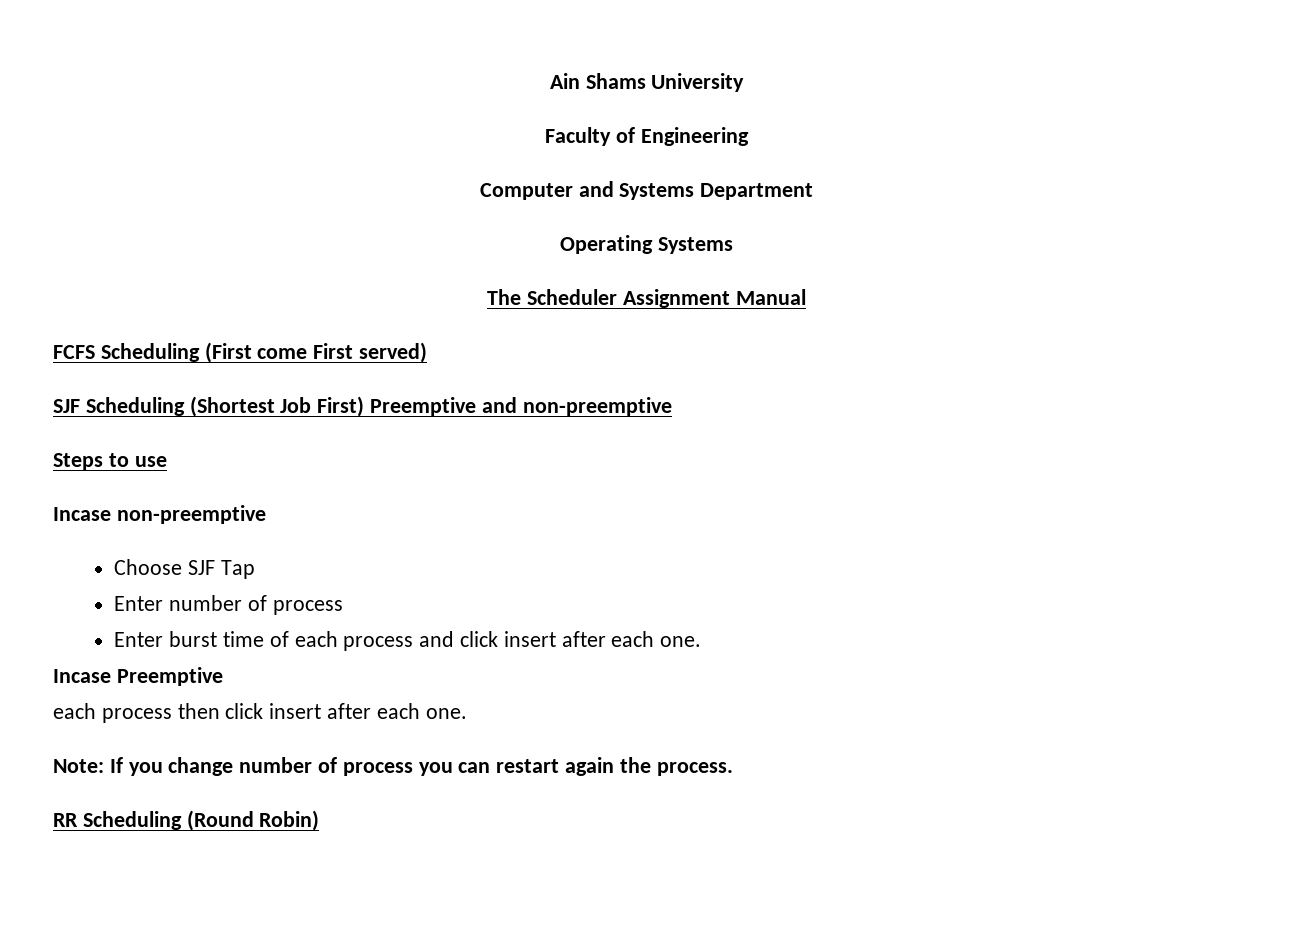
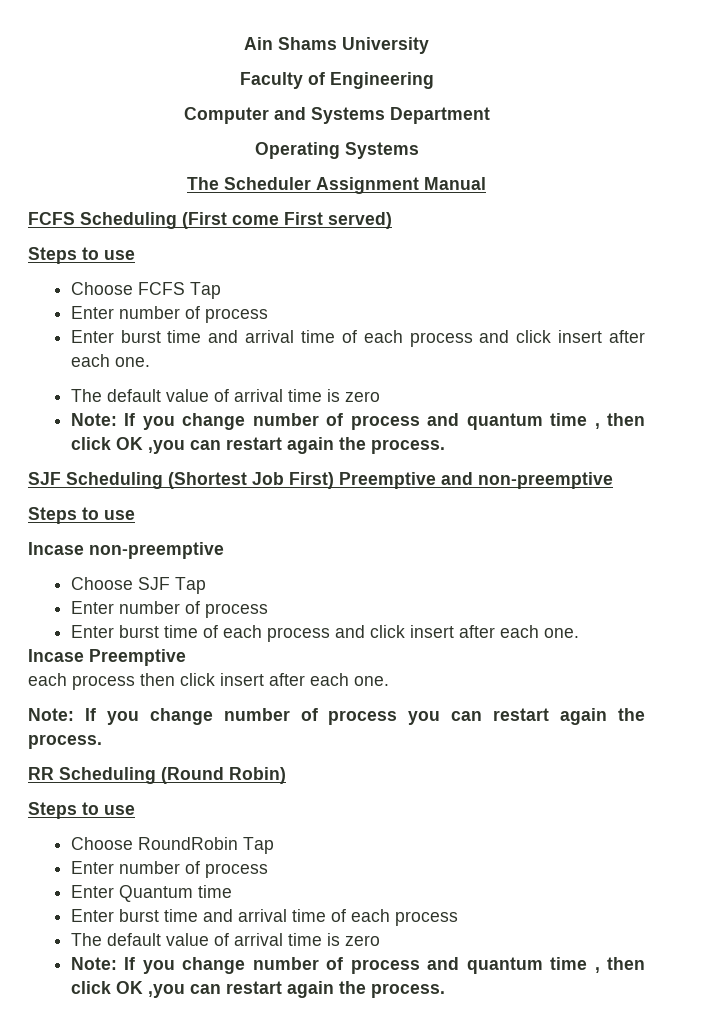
(428, 352) none -> [28,247,135,264] [70,282,221,299] [70,306,268,323] [70,330,646,347] [70,354,150,367] [70,389,380,402] [70,413,645,430] [70,437,445,454] // Steps to use // Choose FCFS Tap // Enter number of process // Enter burst time and arrival time of each process and click insert after each one. // The default value of arrival time is zero // Note: If you change number of process and quantum time , then click OK ,you can restart again the process.
(320, 820) none -> [28,802,135,819] [70,837,274,854] [70,861,268,878] [70,885,232,902] [70,909,458,926] [70,933,380,946] [70,957,645,974] [70,981,445,998] // Steps to use // Choose RoundRobin Tap // Enter number of process // Enter Quantum time // Enter burst time and arrival time of each process // The default value of arrival time is zero // Note: If you change number of process and quantum time , then click OK ,you can restart again the process.

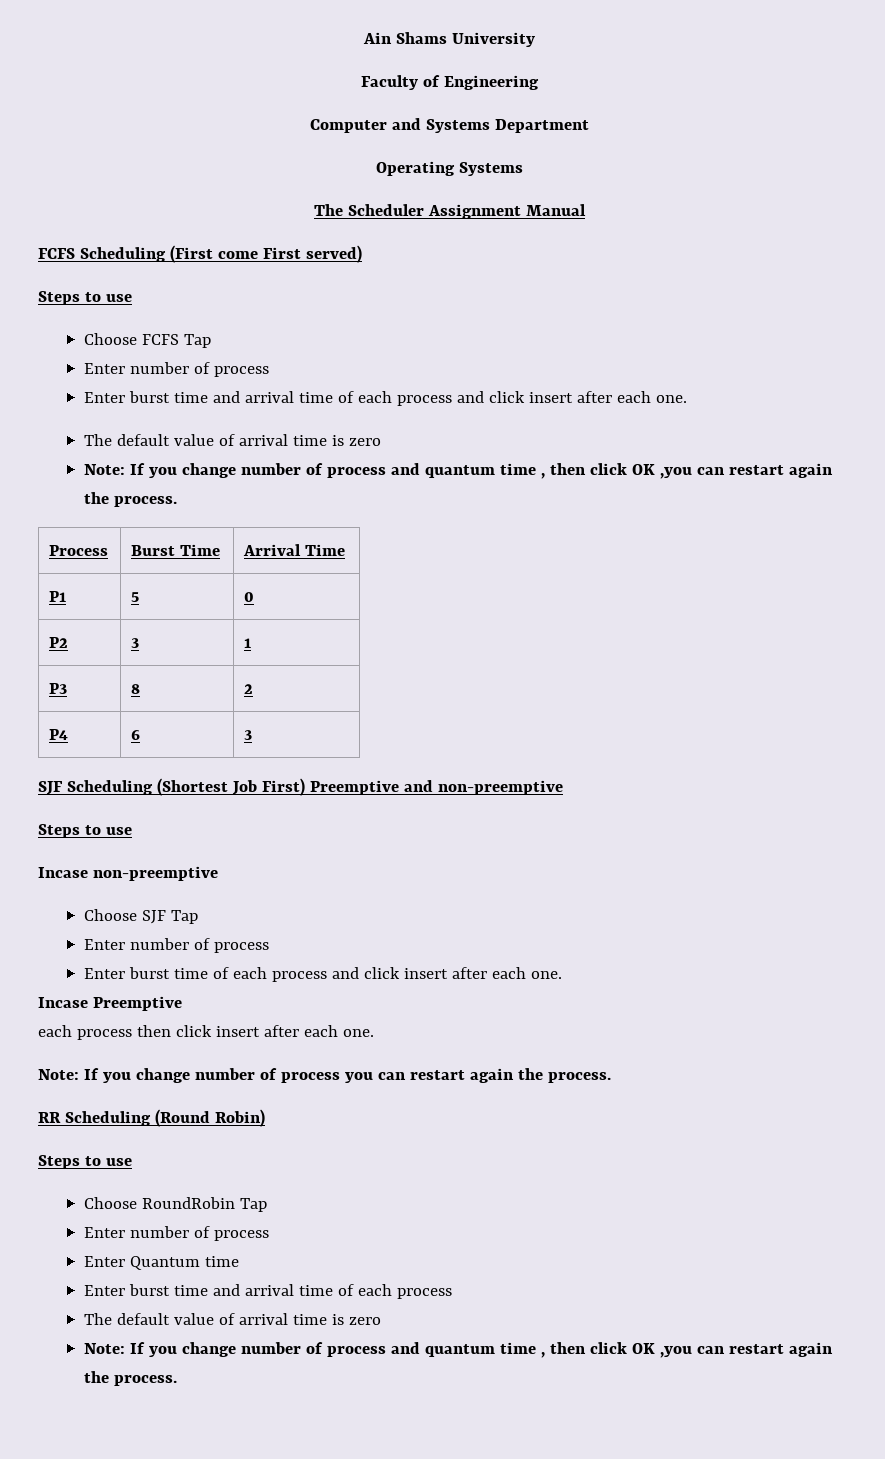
(445, 446) none -> [49,545,109,556] [131,544,221,556] [243,544,346,556] [49,591,67,602] [131,592,140,602] [244,592,255,602] [49,637,69,648] [131,638,140,648] [244,638,252,648] [49,683,68,694] [131,684,141,694] [244,684,254,694] [49,729,69,740] [131,730,141,740] [244,730,253,740] // Process | Burst Time | Arrival Time // P1 | 5 | 0 // P2 | 3 | 1 // P3 | 8 | 2 // P4 | 6 | 3

